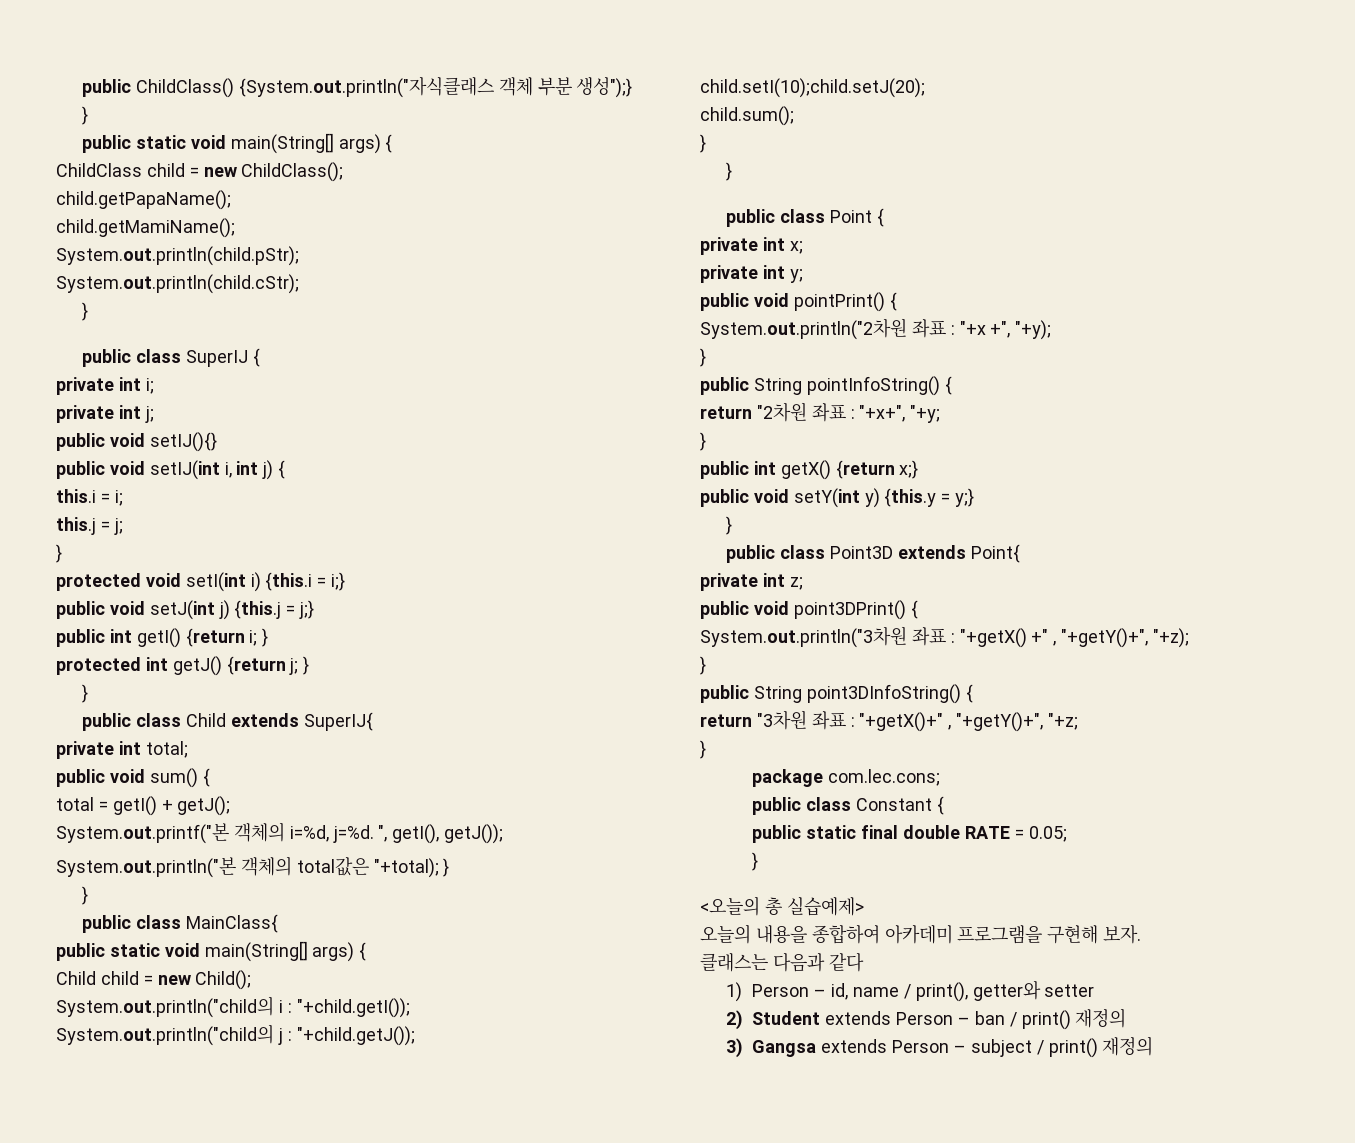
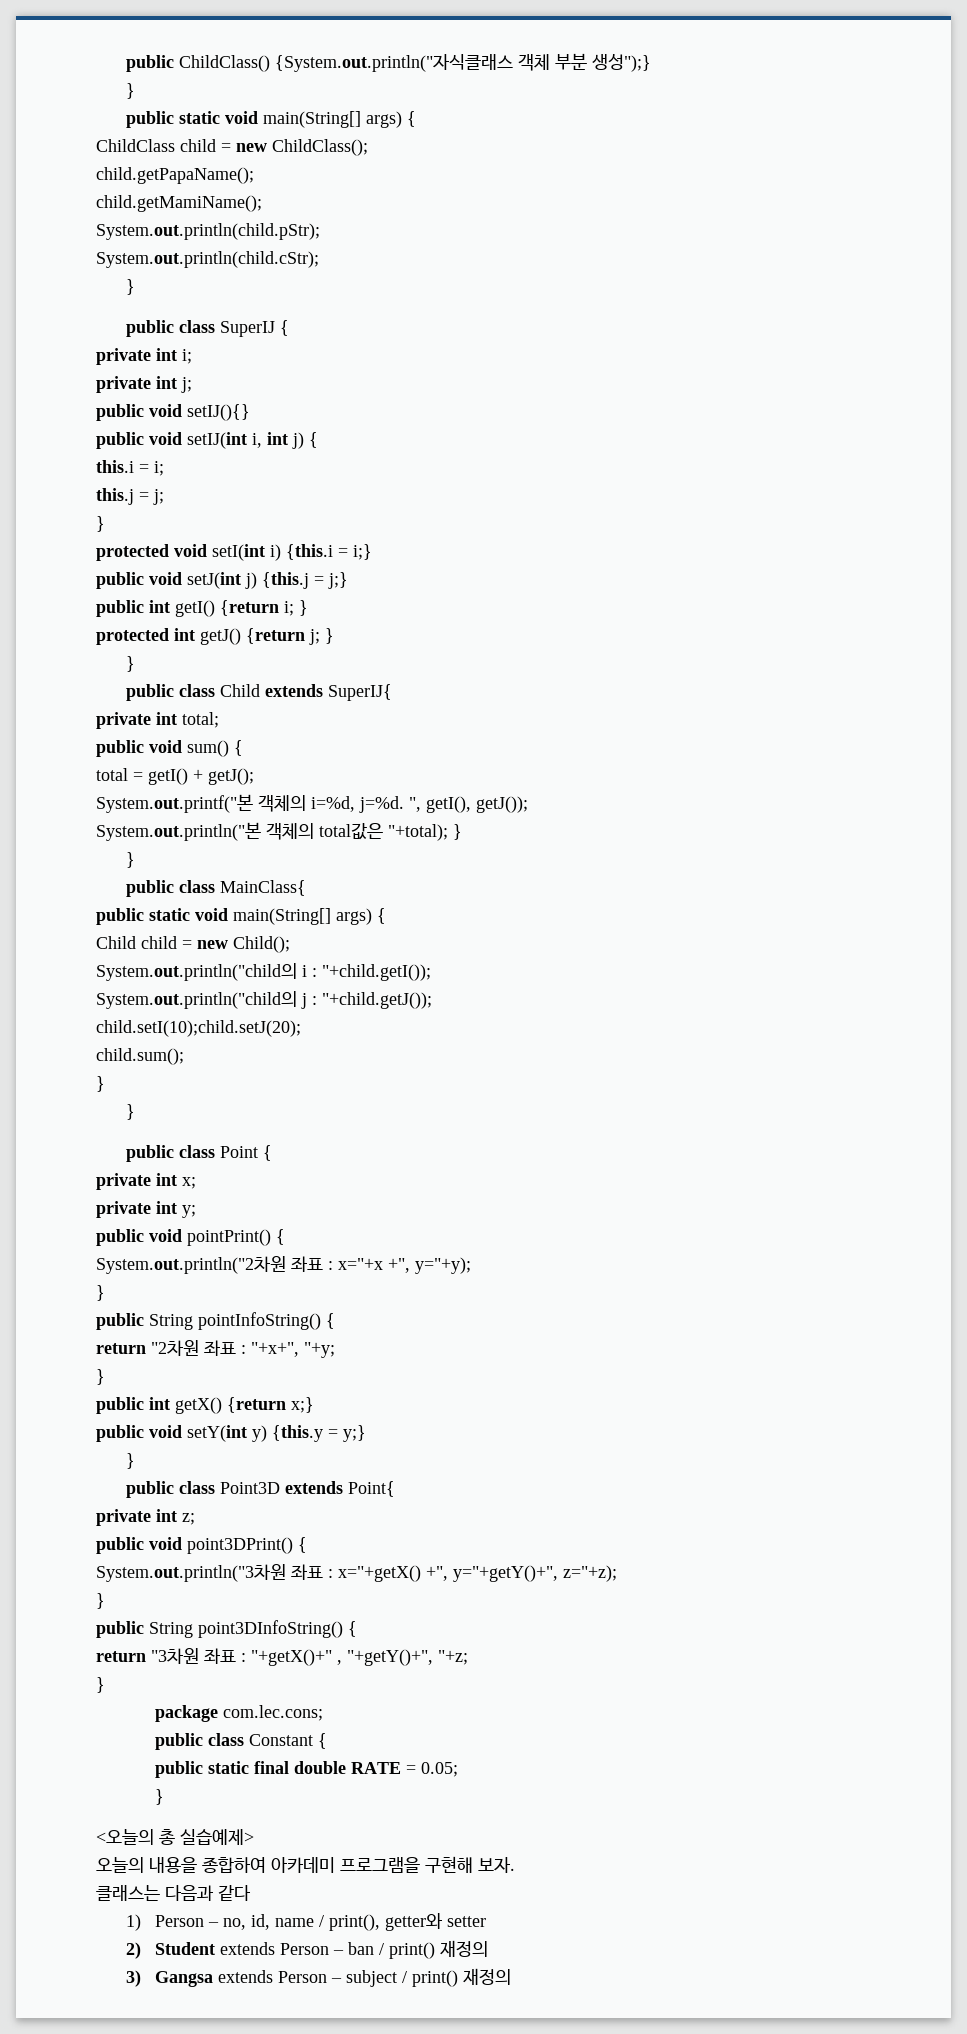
[959,320,1052,340] "+x +", "+y); -> [338,1257,471,1274] x="+x +", y="+y);
[959,628,1190,648] "+getX() +" , "+getY()+", "+z); -> [338,1565,617,1582] x="+getX() +", y="+getY()+", z="+z);
(827, 993) none -> [223,1918,247,1930] no,

